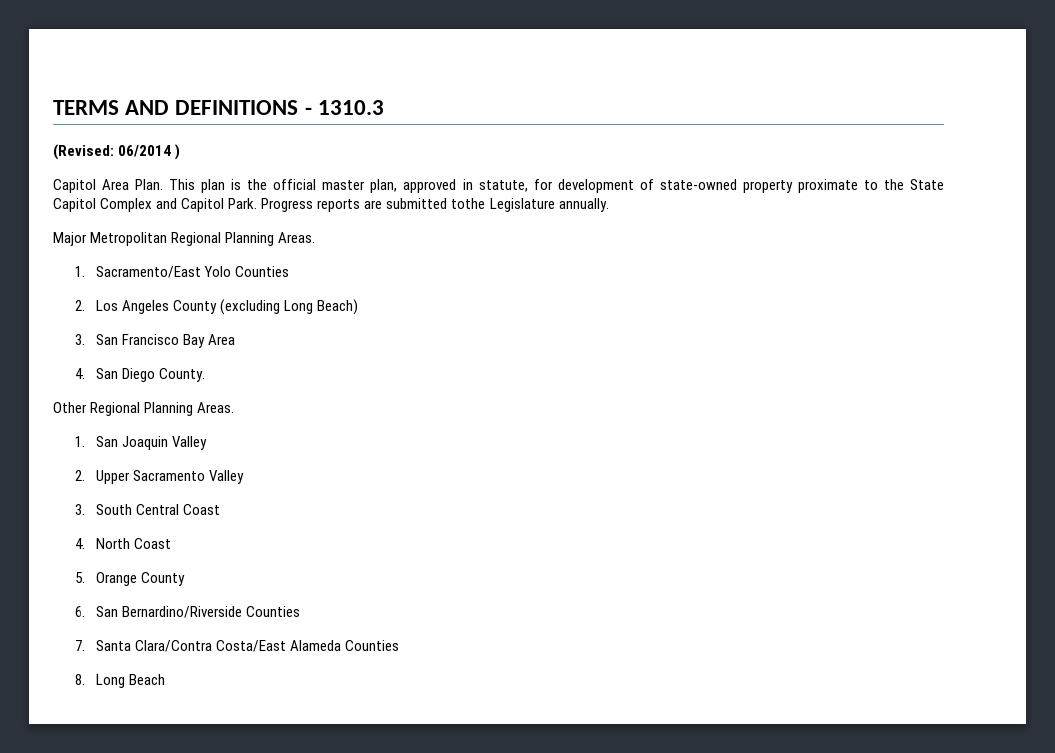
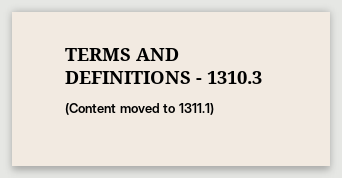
[53,144,181,160] [53,179,944,193] [53,198,609,212] [53,232,316,246] [74,266,290,278] [74,299,359,315] [74,334,236,348] [74,368,206,382] [53,402,235,416] [74,436,208,450] [74,470,245,484] [74,504,221,515] [74,538,172,549] [74,572,186,586] [74,606,301,618] [74,640,400,652] [74,674,166,688] (Revised: 06/2014 ) // Capitol Area Plan. This plan is the official master plan, approved in statute, for development of state-owned property proximate to the State Capitol Complex and Capitol Park. Progress reports are submitted tothe Legislature annually. // Major Metropolitan Regional Planning Areas. // 1. Sacramento/East Yolo Counties // 2. Los Angeles County (excluding Long Beach) // 3. San Francisco Bay Area // 4. San Diego County. // Other Regional Planning Areas. // 1. San Joaquin Valley // 2. Upper Sacramento Valley // 3. South Central Coast // 4. North Coast // 5. Orange County // 6. San Bernardino/Riverside Counties // 7. Santa Clara/Contra Costa/East Alameda Counties // 8. Long Beach -> [65,103,214,115] (Content moved to 1311.1)

